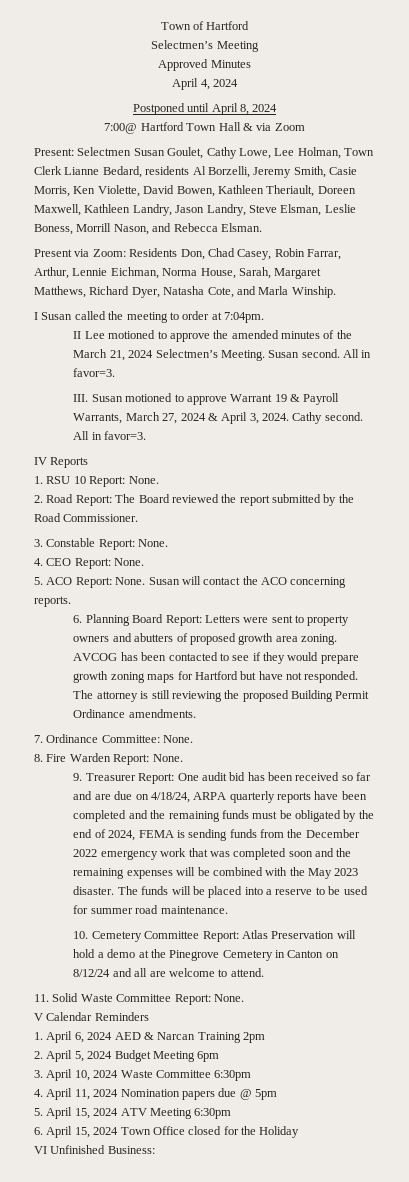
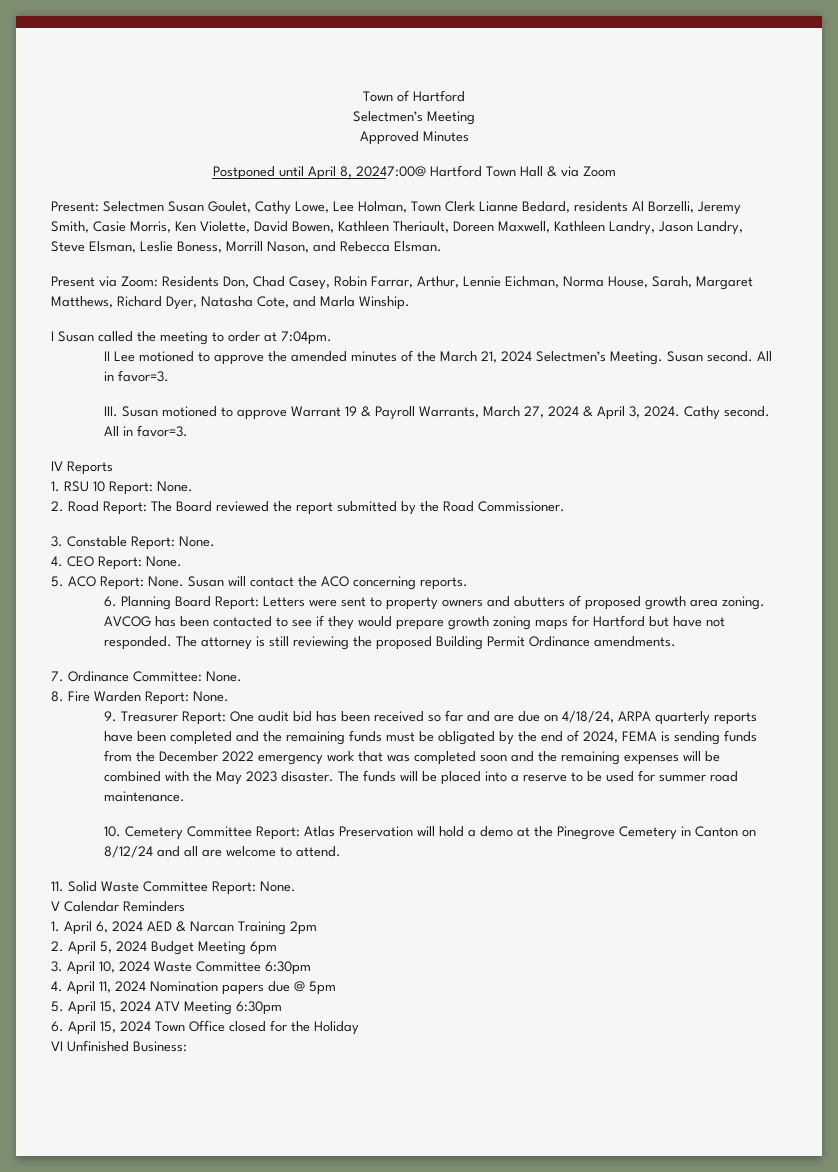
[172,78,238,90] // April 4, 2024 -> (469, 136) none
[252,104,278,112] [104,123,138,134] 2024 // 7:00@ -> [355,166,426,177] 20247:00@

